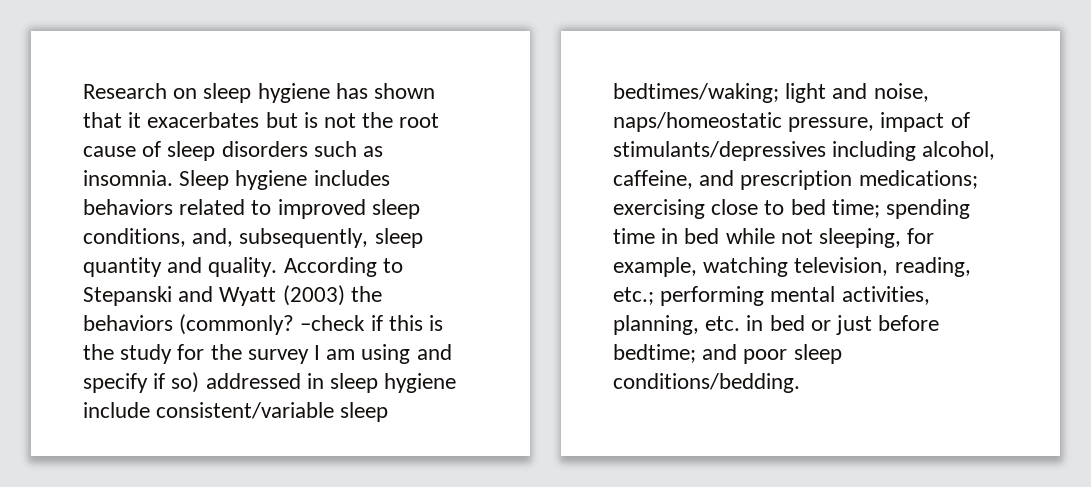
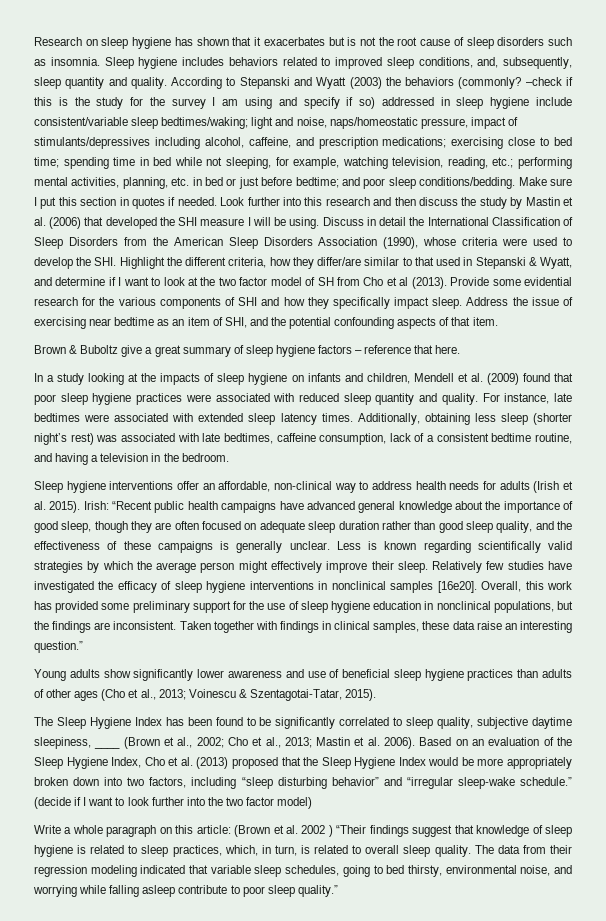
(800, 383) none -> [518,177,572,186] [34,197,573,209] [34,217,573,229] [34,237,572,249] [34,257,572,269] [34,277,573,289] [34,297,573,309] [34,317,498,329] [34,345,461,357] [34,373,573,385] [34,393,572,405] [34,413,572,425] [34,433,573,445] [34,453,229,465] [34,481,574,493] [34,501,573,513] [34,521,573,533] [34,541,572,553] [34,561,572,573] [34,581,572,593] [34,601,573,613] [34,621,572,633] [34,641,83,653] [34,669,572,681] [34,689,377,701] [34,717,572,729] [34,737,572,749] [34,757,572,769] [34,777,572,789] [34,797,313,809] [34,825,573,837] [34,845,572,857] [34,865,572,877] [33,885,338,897] Make sure I put this section in quotes if needed. Look further into this research and then discuss the study by Mastin et al. (2006) that developed the SHI measure I will be using. Discuss in detail the International Classification of Sleep Disorders from the American Sleep Disorders Association (1990), whose criteria were used to develop the SHI. Highlight the different criteria, how they differ/are similar to that used in Stepanski & Wyatt, and determine if I want to look at the two factor model of SH from Cho et al (2013). Provide some evidential research for the various components of SHI and how they specifically impact sleep. Address the issue of exercising near bedtime as an item of SHI, and the potential confounding aspects of that item. // Brown & Buboltz give a great summary of sleep hygiene factors – reference that here. // In a study looking at the impacts of sleep hygiene on infants and children, Mendell et al. (2009) found that poor sleep hygiene practices were associated with reduced sleep quantity and quality. For instance, late bedtimes were associated with extended sleep latency times. Additionally, obtaining less sleep (shorter night’s rest) was associated with late bedtimes, caffeine consumption, lack of a consistent bedtime routine, and having a television in the bedroom. // Sleep hygiene interventions offer an affordable, non-clinical way to address health needs for adults (Irish et al. 2015). Irish: “Recent public health campaigns have advanced general knowledge about the importance of good sleep, though they are often focused on adequate sleep duration rather than good sleep quality, and the effectiveness of these campaigns is generally unclear. Less is known regarding scientifically valid strategies by which the average person might effectively improve their sleep. Relatively few studies have investigated the efficacy of sleep hygiene interventions in nonclinical samples [16e20]. Overall, this work has provided some preliminary support for the use of sleep hygiene education in nonclinical populations, but the findings are inconsistent. Taken together with findings in clinical samples, these data raise an interesting question.” // Young adults show significantly lower awareness and use of beneficial sleep hygiene practices than adults of other ages (Cho et al., 2013; Voinescu & Szentagotai-Tatar, 2015). // The Sleep Hygiene Index has been found to be significantly correlated to sleep quality, subjective daytime sleepiness, ____ (Brown et al., 2002; Cho et al., 2013; Mastin et al. 2006). Based on an evaluation of the Sleep Hygiene Index, Cho et al. (2013) proposed that the Sleep Hygiene Index would be more appropriately broken down into two factors, including “sleep disturbing behavior” and “irregular sleep-wake schedule.” (decide if I want to look further into the two factor model) // Write a whole paragraph on this article: (Brown et al. 2002 ) “Their findings suggest that knowledge of sleep hygiene is related to sleep practices, which, in turn, is related to overall sleep quality. The data from their regression modeling indicated that variable sleep schedules, going to bed thirsty, environmental noise, and worrying while falling asleep contribute to poor sleep quality.”

